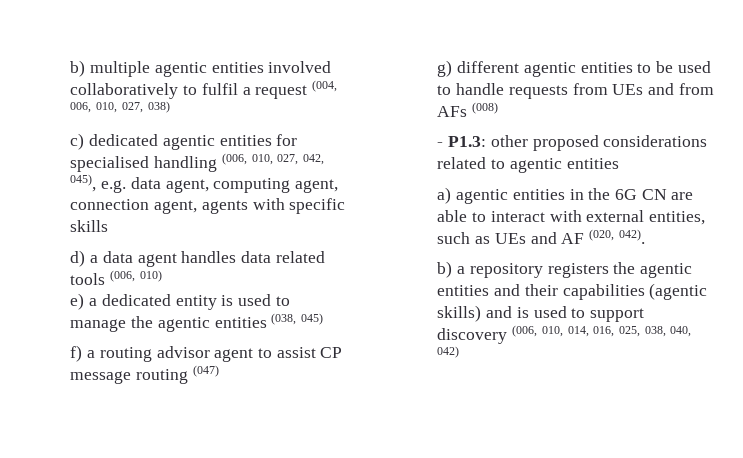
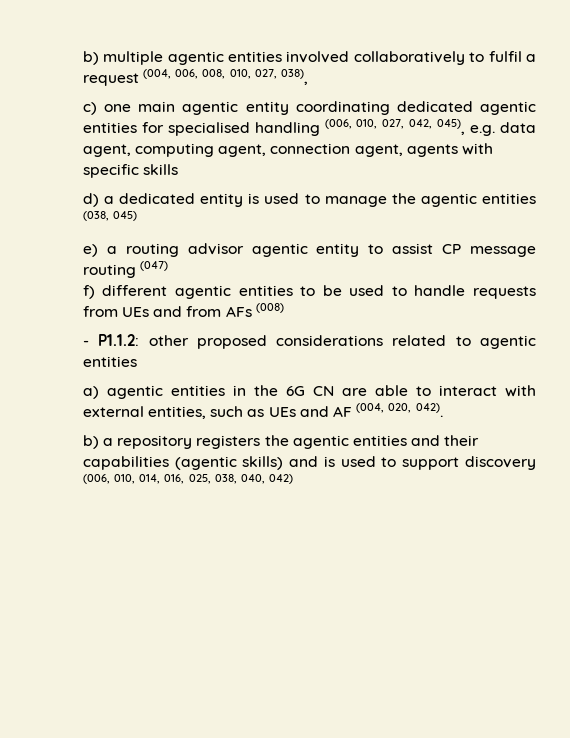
[96,101,170,113] 010, 027, 038) -> [202,69,309,85] 008, 010, 027, 038),
(85, 141) none -> [104,101,390,115] one main agentic entity coordinating
[102,251,325,267] [70,270,162,285] [70,293,98,310] data agent handles data related tools (006, 010) // e) a -> (115, 200) none
[70,345,83,362] f) -> [82,244,98,257] e)
[214,348,254,362] agent -> [251,243,360,257] agentic entity
[437,60,453,77] g) -> [82,285,95,299] f)
[448,136,487,147] P1.3: -> [98,334,140,346] P1.1.2:
[588,229,614,241] (020, -> [356,403,412,413] (004, 020,

